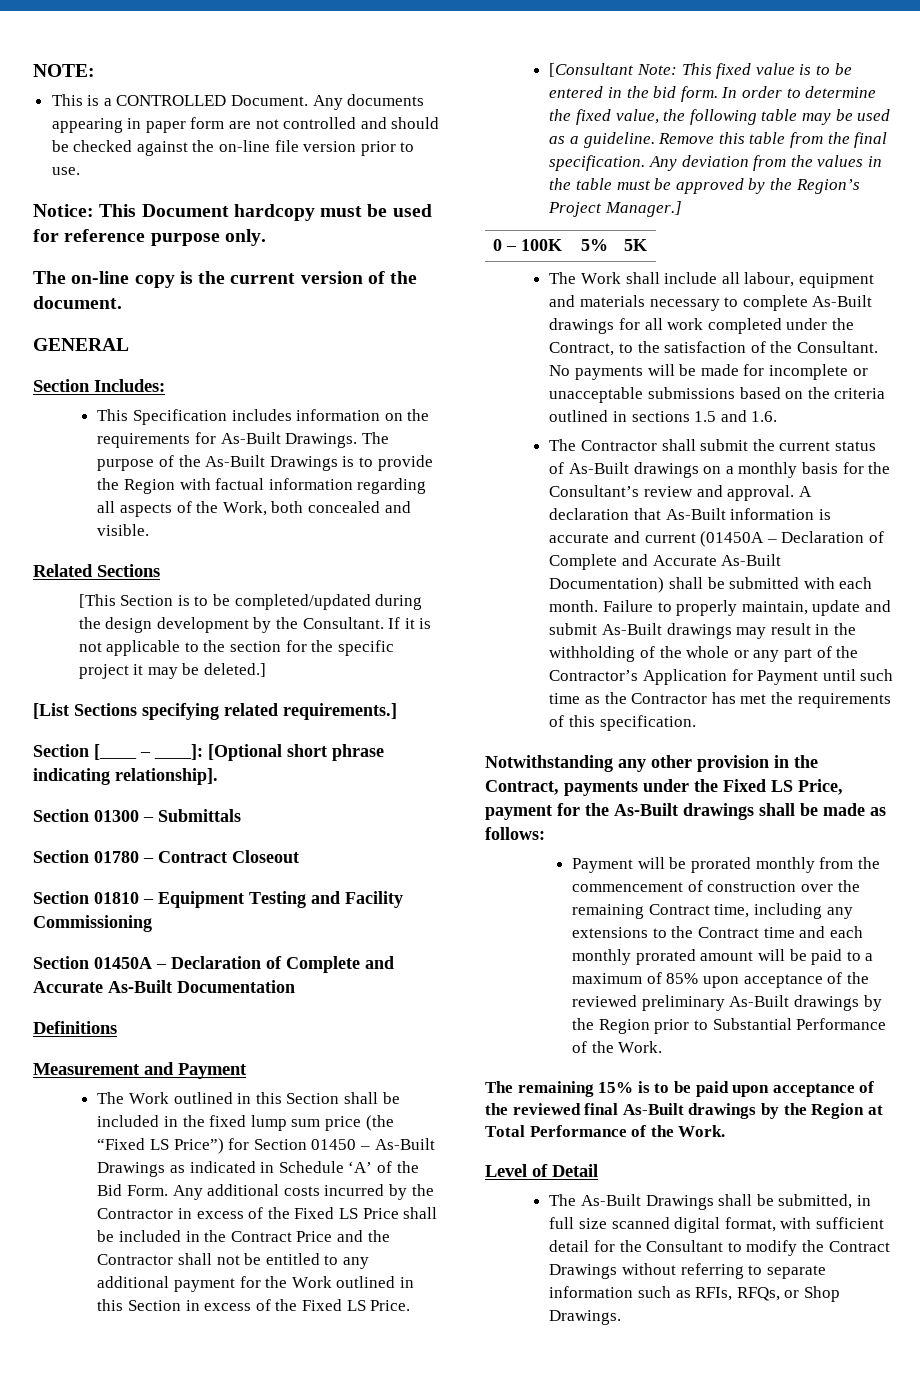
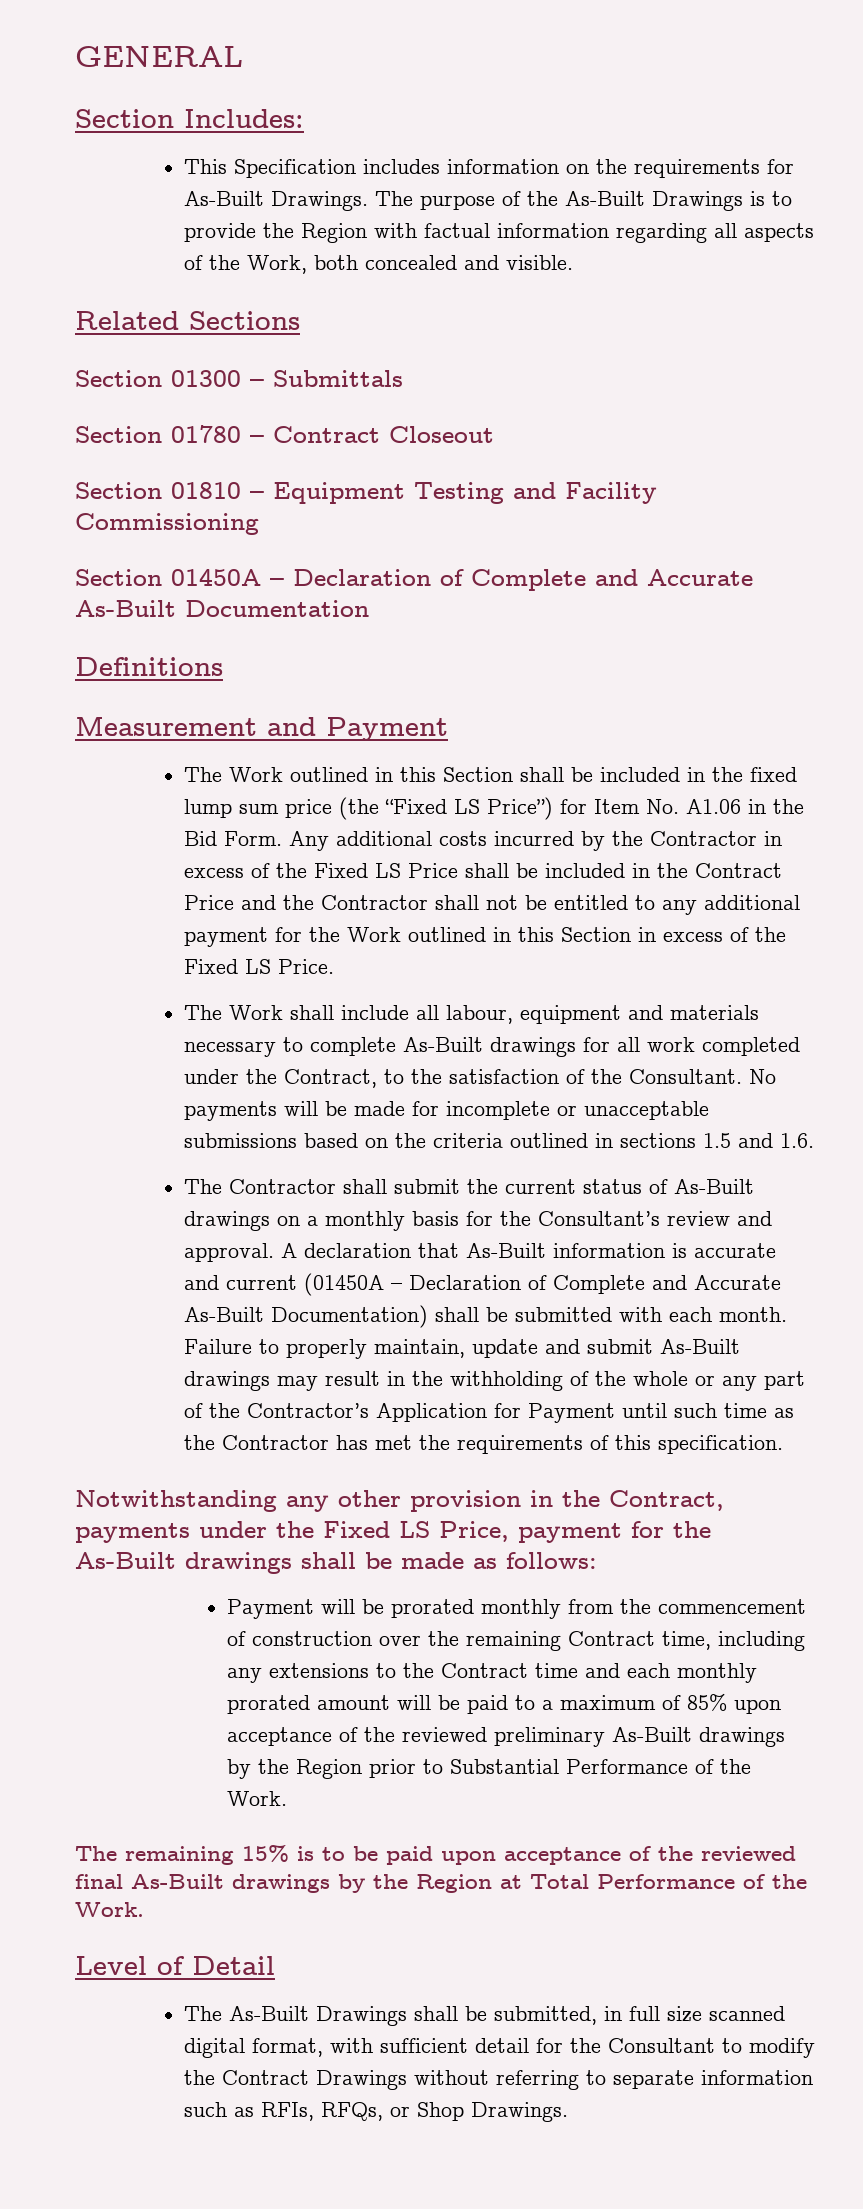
[33,64,95,77] [51,94,425,110] [51,117,440,133] [51,140,415,156] [51,167,80,175] [33,204,432,221] [33,229,266,246] [33,271,418,288] [33,296,122,309] NOTE: // This is a CONTROLLED Document. Any documents appearing in paper form are not controlled and should be checked against the on-line file version prior to use. // Notice: This Document hardcopy must be used for reference purpose only. // The on-line copy is the current version of the document. // -> (75, 56) none
[78,594,423,610] [78,617,432,633] [78,640,394,656] [78,663,267,679] [33,703,397,720] [33,744,384,761] [33,768,218,785] // [This Section is to be completed/updated during the design development by the Consultant. If it is not applicable to the section for the specific project it may be deleted.] // [List Sections specifying related requirements.] // Section [____ – ____]: [Optional short phrase indicating relationship]. -> (300, 320) none
[253,1138,435,1150] [97,1161,392,1177] Section 01450 – As-Built Drawings as indicated in Schedule ‘A’ of -> [594,799,767,814] Item No. A1.06 in
[549,63,852,79] [549,86,877,102] [549,109,891,125] [549,132,888,148] [549,155,882,171] [549,178,860,194] [548,201,682,217] [492,239,562,251] [580,239,608,251] [624,239,647,251] // [Consultant Note: This fixed value is to be entered in the bid form. In order to determine the fixed value, the following table may be used as a guideline. Remove this table from the final specification. Any deviation from the values in the table must be approved by the Region’s Project Manager.] // 0 – 100K | 5% | 5K -> (335, 966) none

